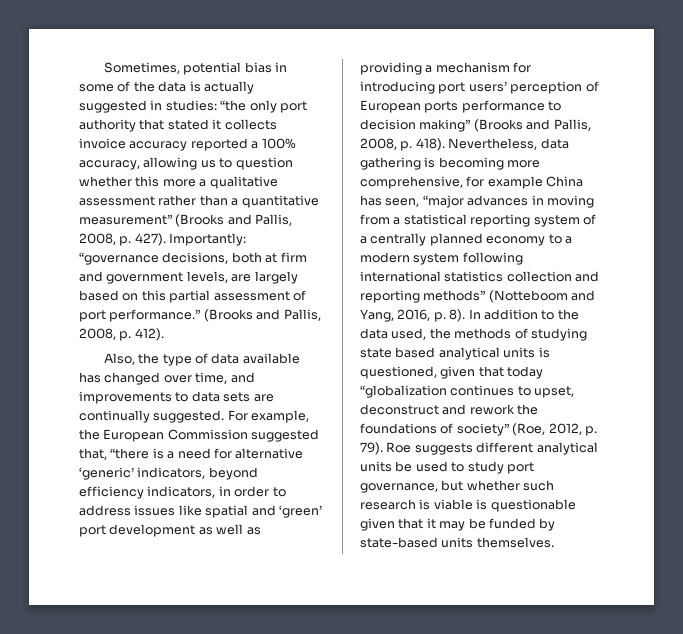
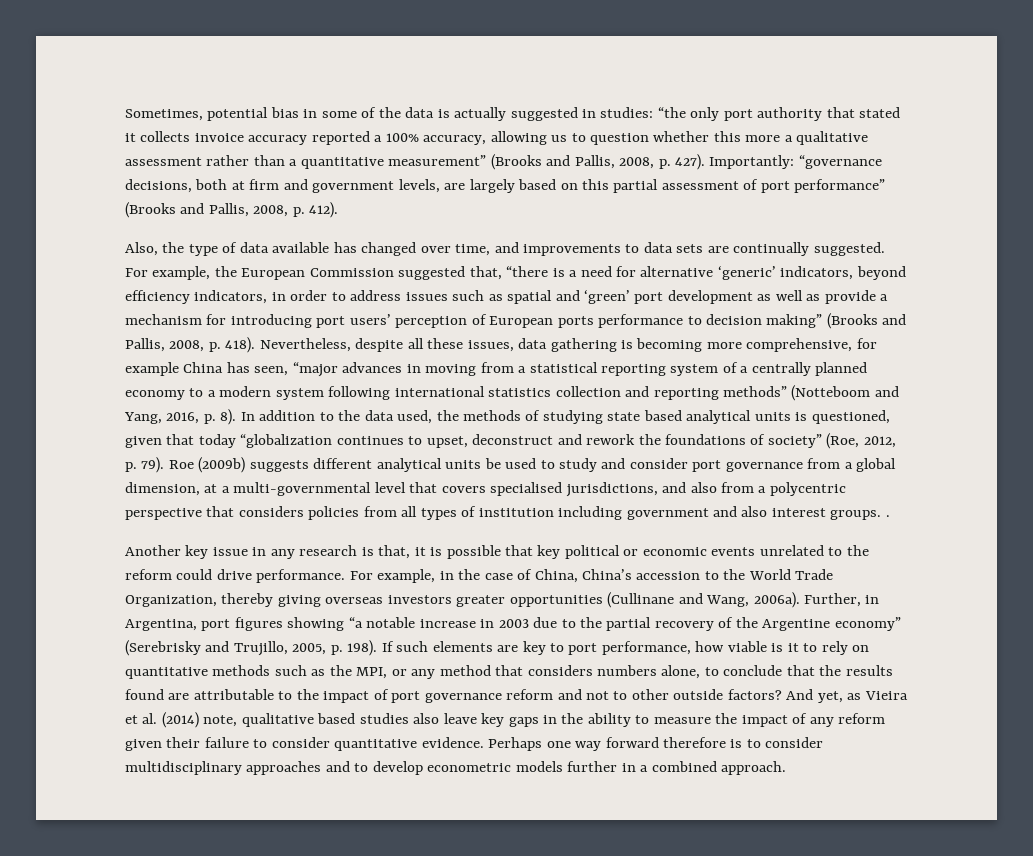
[109,309,201,322] performance.” -> [794,179,886,193] performance”
[178,505,202,516] like -> [452,290,503,301] such as
[360,62,422,75] providing -> [824,290,876,304] provide
(538, 144) none -> [355,338,514,352] despite all these issues,
(412, 447) none -> [198,457,246,473] (2009b)
[506,462,534,474] [360,480,555,493] [360,499,576,512] [360,518,556,531] [360,537,554,548] port governance, but whether such research is viable is questionable given that it may be funded by state-based units themselves. -> [601,458,897,472] [125,482,846,497] [125,506,890,520] [125,545,869,559] [125,569,834,583] [125,592,880,608] [125,617,901,631] [125,640,870,656] [125,665,893,679] [125,689,908,703] [125,712,886,728] [125,737,824,751] [125,761,787,775] and consider port governance from a global dimension, at a multi-governmental level that covers specialised jurisdictions, and also from a polycentric perspective that considers policies from all types of institution including government and also interest groups. . // Another key issue in any research is that, it is possible that key political or economic events unrelated to the reform could drive performance. For example, in the case of China, China’s accession to the World Trade Organization, thereby giving overseas investors greater opportunities (Cullinane and Wang, 2006a). Further, in Argentina, port figures showing “a notable increase in 2003 due to the partial recovery of the Argentine economy” (Serebrisky and Trujillo, 2005, p. 198). If such elements are key to port performance, how viable is it to rely on quantitative methods such as the MPI, or any method that considers numbers alone, to conclude that the results found are attributable to the impact of port governance reform and not to other outside factors? And yet, as Vieira et al. (2014) note, qualitative based studies also leave key gaps in the ability to measure the impact of any reform given their failure to consider quantitative evidence. Perhaps one way forward therefore is to consider multidisciplinary approaches and to develop econometric models further in a combined approach.

